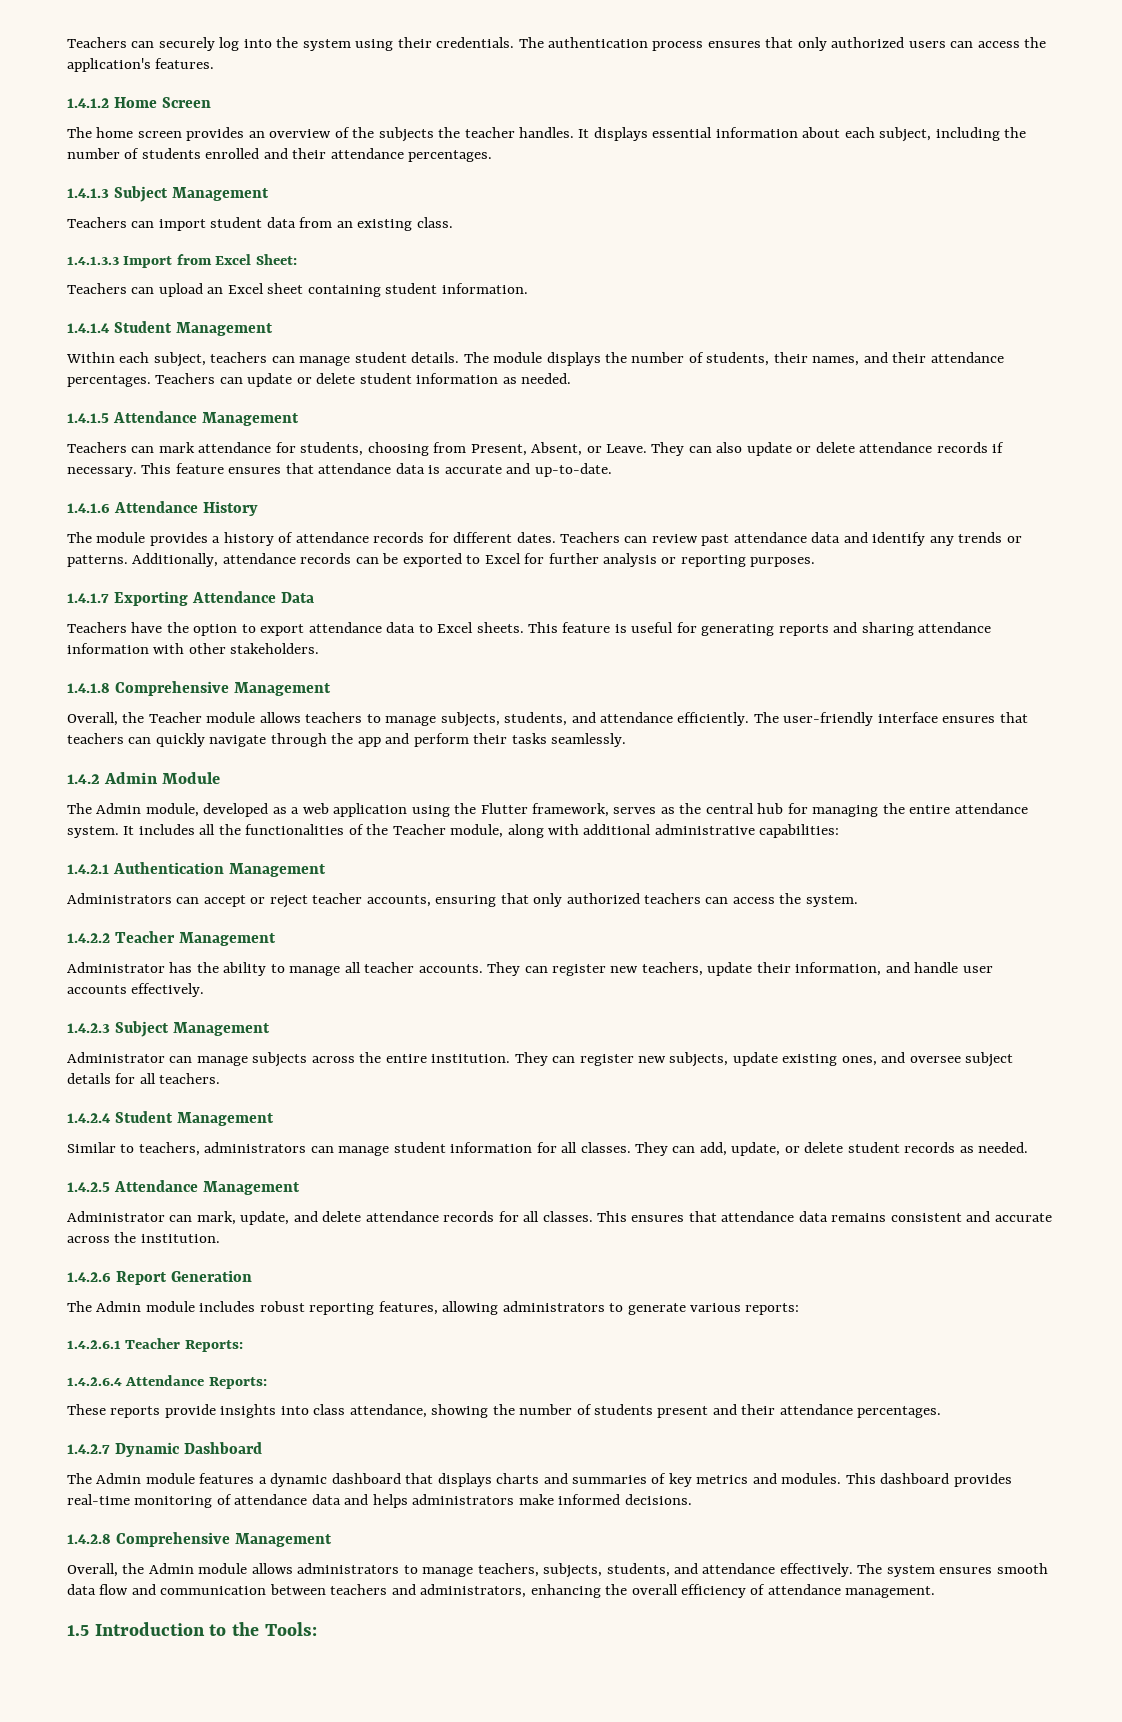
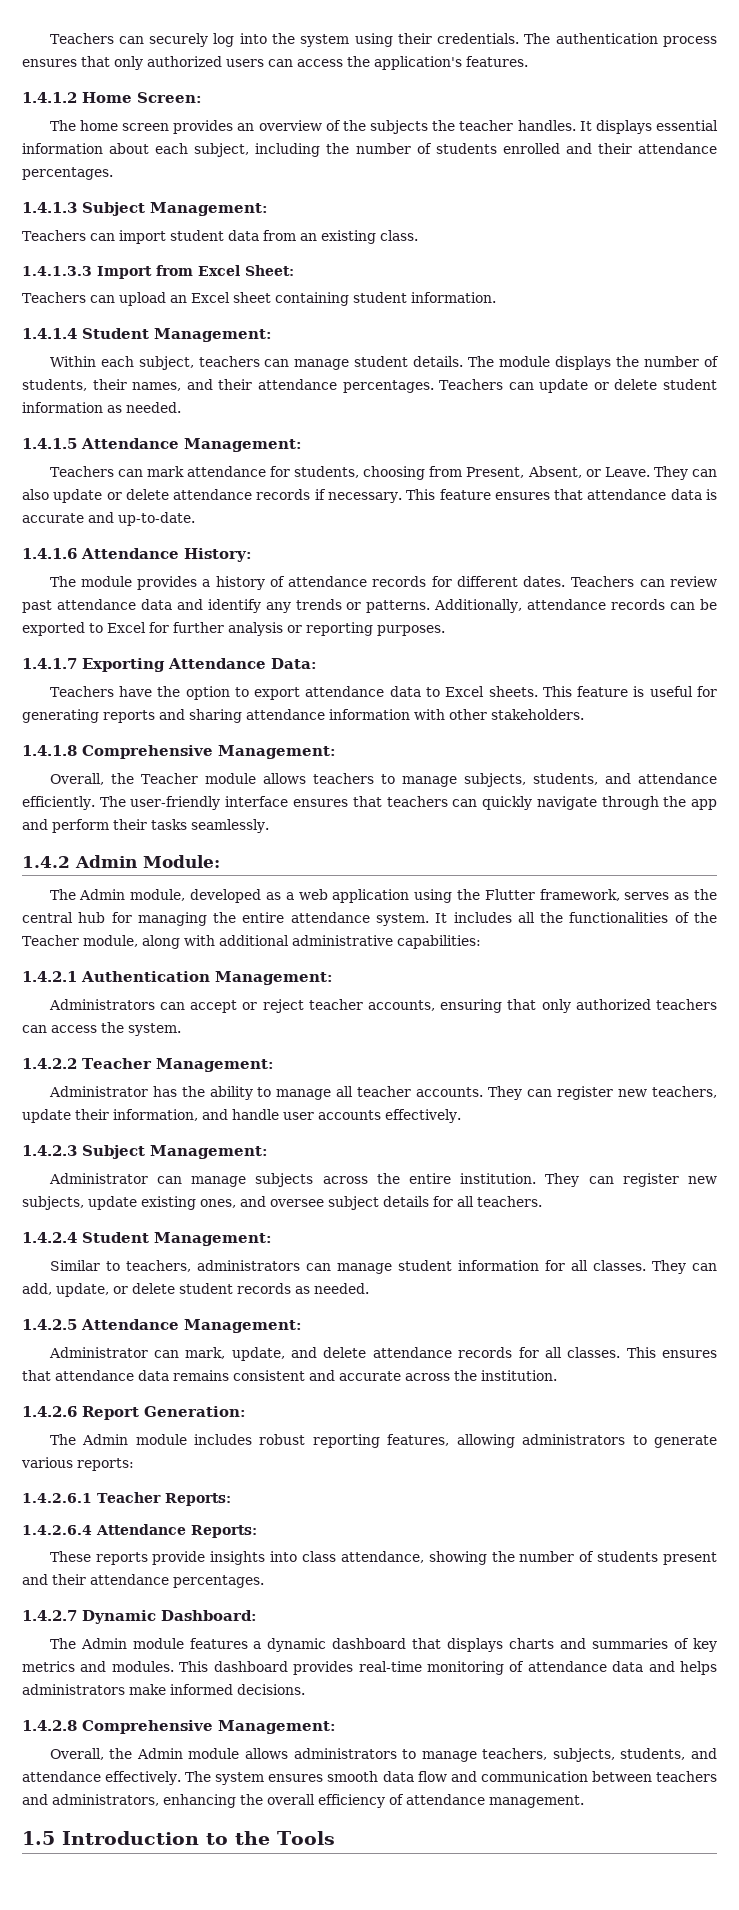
[161,97,211,108] Screen -> [137,92,202,103] Screen:
[171,187,269,201] Management -> [150,202,268,216] Management:
[175,322,273,336] Management -> [154,328,272,342] Management:
[201,412,299,426] Management -> [184,438,302,452] Management:
[202,501,258,516] History -> [184,548,252,562] History:
[280,592,314,603] Data -> [271,658,317,669] Data:
[233,682,331,696] Management -> [218,745,336,759] Management:
[162,772,221,784] Module -> [143,855,220,868] Module:
[228,863,326,877] Management -> [215,971,333,985] Management:
[178,932,276,946] Management -> [155,1058,274,1072] Management:
[172,1022,270,1036] Management -> [150,1145,268,1159] Management:
[176,1112,274,1126] Management -> [154,1232,272,1246] Management:
[202,1181,300,1195] Management -> [184,1319,302,1333] Management:
[170,1270,252,1282] Generation -> [144,1406,246,1417] Generation:
[183,1442,262,1454] Dashboard -> [161,1610,257,1621] Dashboard:
[234,1533,332,1547] Management -> [218,1720,336,1734] Management:
[264,1622,317,1636] Tools: -> [277,1831,335,1845] Tools

